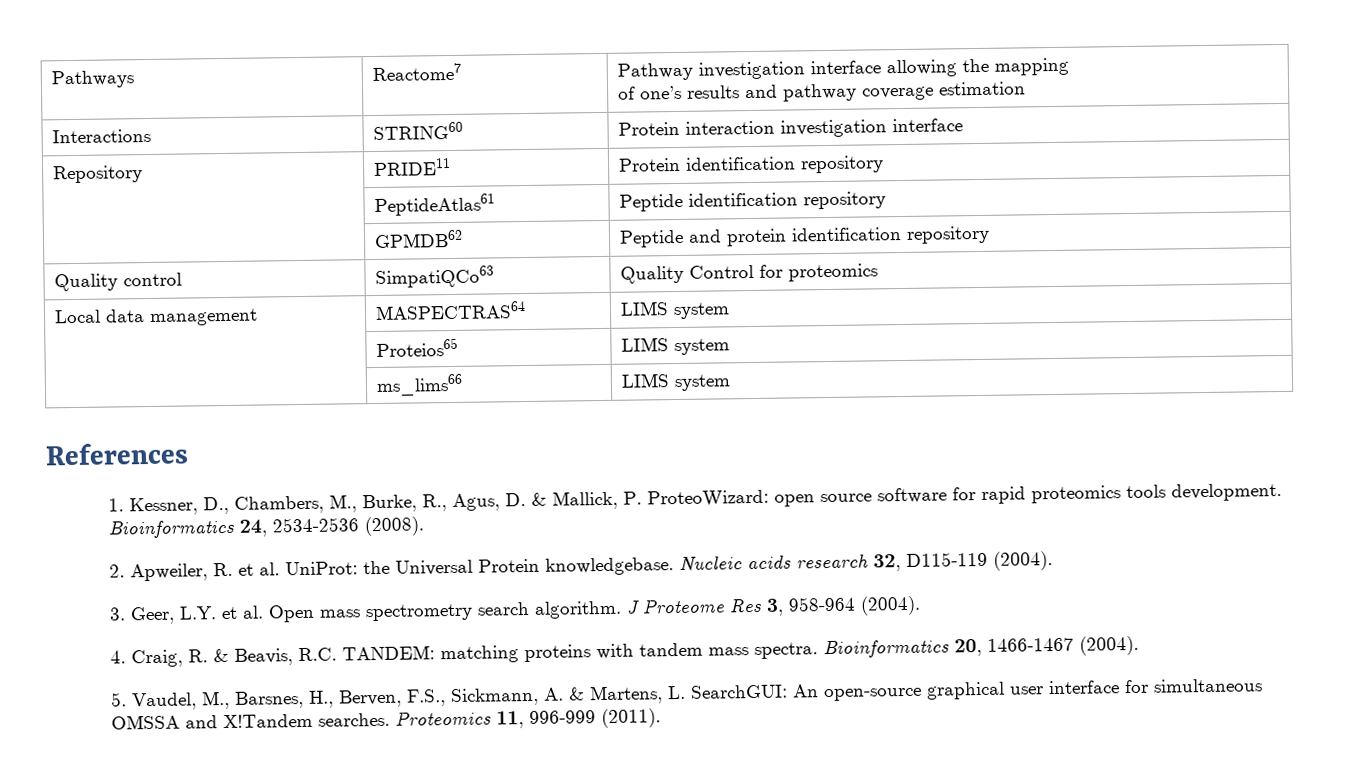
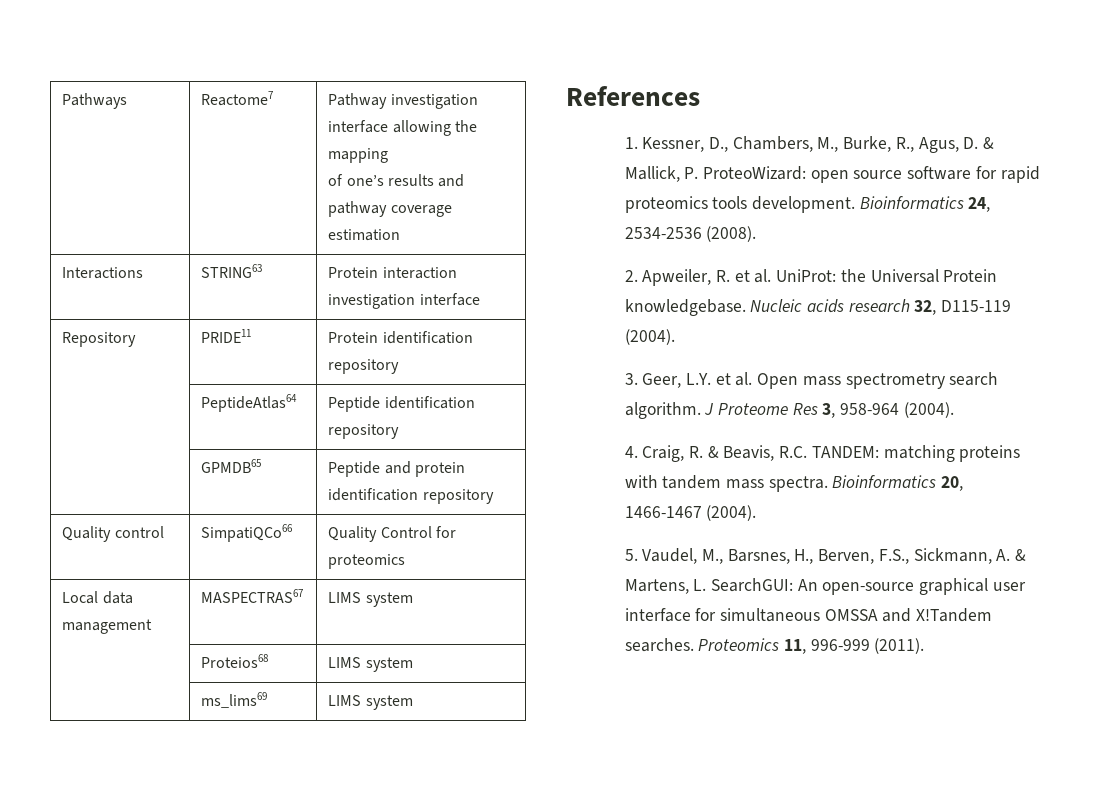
[372,121,463,141] STRING60 -> [201,264,263,278] STRING63
[373,193,495,217] PeptideAtlas61 -> [201,394,298,412] PeptideAtlas64
[373,229,463,249] GPMDB62 -> [201,459,262,473] GPMDB65
[374,265,494,289] SimpatiQCo63 -> [201,524,294,542] SimpatiQCo66
[374,301,526,320] [619,301,730,320] [375,337,458,357] [620,337,730,356] [375,373,463,396] MASPECTRAS64 | LIMS system // | Proteios65 | LIMS system // | ms_lims66 -> [201,589,304,603] [328,592,413,607] [201,654,270,668] [328,657,413,672] [201,692,268,708] MASPECTRAS67 | LIMS system // | Proteios68 | LIMS system // | ms_lims69

